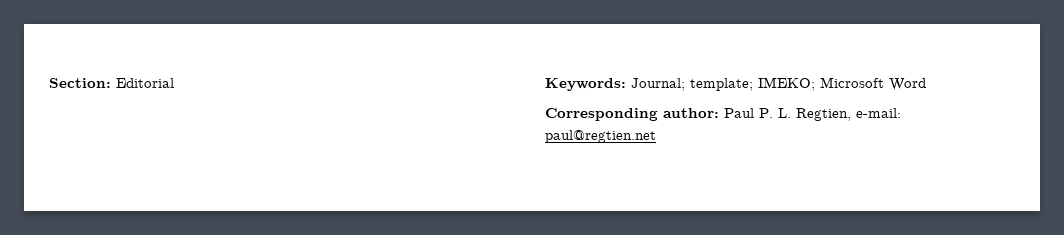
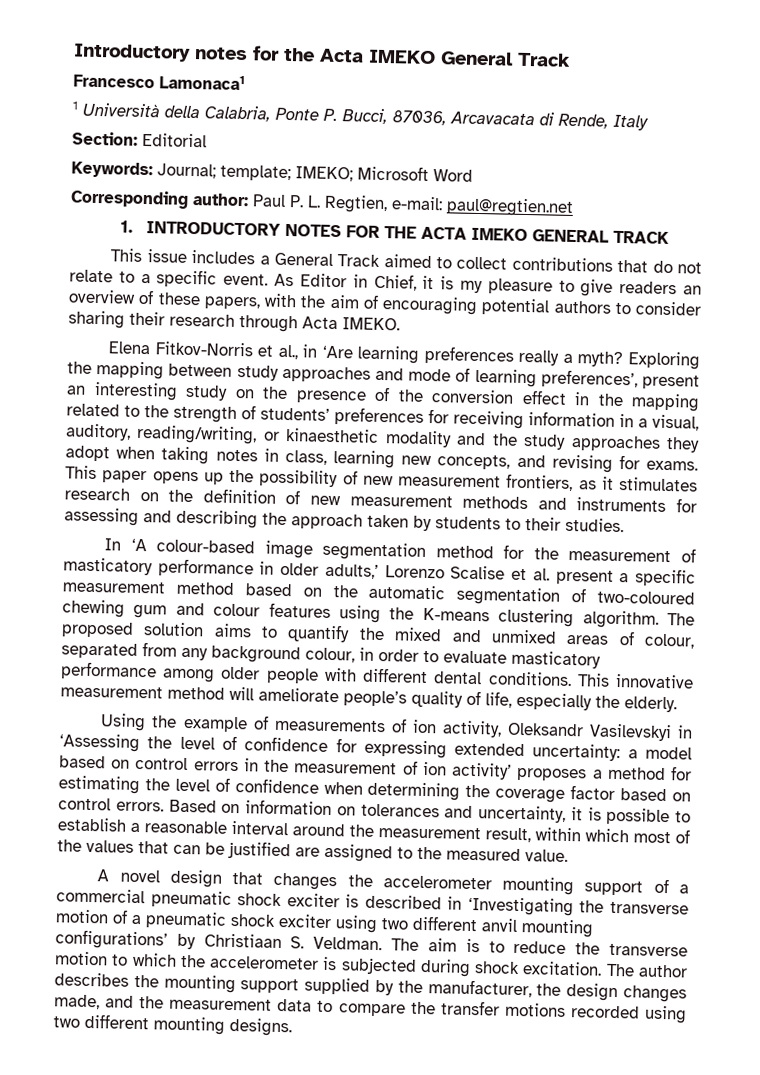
(49, 83) none -> [73,43,571,67] [73,74,245,91] [72,101,649,131] Introductory notes for the Acta IMEKO General Track // Francesco Lamonaca1 // 1 Università della Calabria, Ponte P. Bucci, 87036, Arcavacata di Rende, Italy //
(656, 136) none -> [120,220,670,244] [110,248,703,274] [69,269,702,297] [68,289,701,316] [68,310,400,333] [108,341,700,370] [67,361,700,390] [66,381,700,412] [66,403,699,431] [65,423,701,453] [65,445,698,473] [65,465,698,492] [64,487,698,513] [64,507,624,533] [104,538,696,563] [63,557,697,587] [62,580,695,606] [62,599,695,629] [61,621,696,649] [61,642,601,669] [60,661,694,689] [60,685,677,713] [100,713,693,742] [59,733,692,762] [59,755,693,782] [58,775,691,803] [58,797,691,826] [57,817,690,844] [57,839,568,863] [97,869,689,896] [56,888,689,917] [55,909,594,938] [55,929,688,957] [54,951,688,978] [54,972,687,1003] [54,994,687,1024] [53,1013,292,1037] // 1. INTRODUCTORY NOTES FOR THE ACTA IMEKO GENERAL TRACK // This issue includes a General Track aimed to collect contributions that do not relate to a specific event. As Editor in Chief, it is my pleasure to give readers an overview of these papers, with the aim of encouraging potential authors to consider sharing their research through Acta IMEKO. // Elena Fitkov-Norris et al., in ‘Are learning preferences really a myth? Exploring the mapping between study approaches and mode of learning preferences’, present an interesting study on the presence of the conversion effect in the mapping related to the strength of students’ preferences for receiving information in a visual, auditory, reading/writing, or kinaesthetic modality and the study approaches they adopt when taking notes in class, learning new concepts, and revising for exams. This paper opens up the possibility of new measurement frontiers, as it stimulates research on the definition of new measurement methods and instruments for assessing and describing the approach taken by students to their studies. // In ‘A colour-based image segmentation method for the measurement of masticatory performance in older adults,’ Lorenzo Scalise et al. present a specific measurement method based on the automatic segmentation of two-coloured chewing gum and colour features using the K-means clustering algorithm. The proposed solution aims to quantify the mixed and unmixed areas of colour, separated from any background colour, in order to evaluate masticatory performance among older people with different dental conditions. This innovative measurement method will ameliorate people’s quality of life, especially the elderly. // Using the example of measurements of ion activity, Oleksandr Vasilevskyi in ‘Assessing the level of confidence for expressing extended uncertainty: a model based on control errors in the measurement of ion activity’ proposes a method for estimating the level of confidence when determining the coverage factor based on control errors. Based on information on tolerances and uncertainty, it is possible to establish a reasonable interval around the measurement result, within which most of the values that can be justified are assigned to the measured value. // A novel design that changes the accelerometer mounting support of a commercial pneumatic shock exciter is described in ‘Investigating the transverse motion of a pneumatic shock exciter using two different anvil mounting configurations’ by Christiaan S. Veldman. The aim is to reduce the transverse motion to which the accelerometer is subjected during shock excitation. The author describes the mounting support supplied by the manufacturer, the design changes made, and the measurement data to compare the transfer motions recorded using two different mounting designs.

